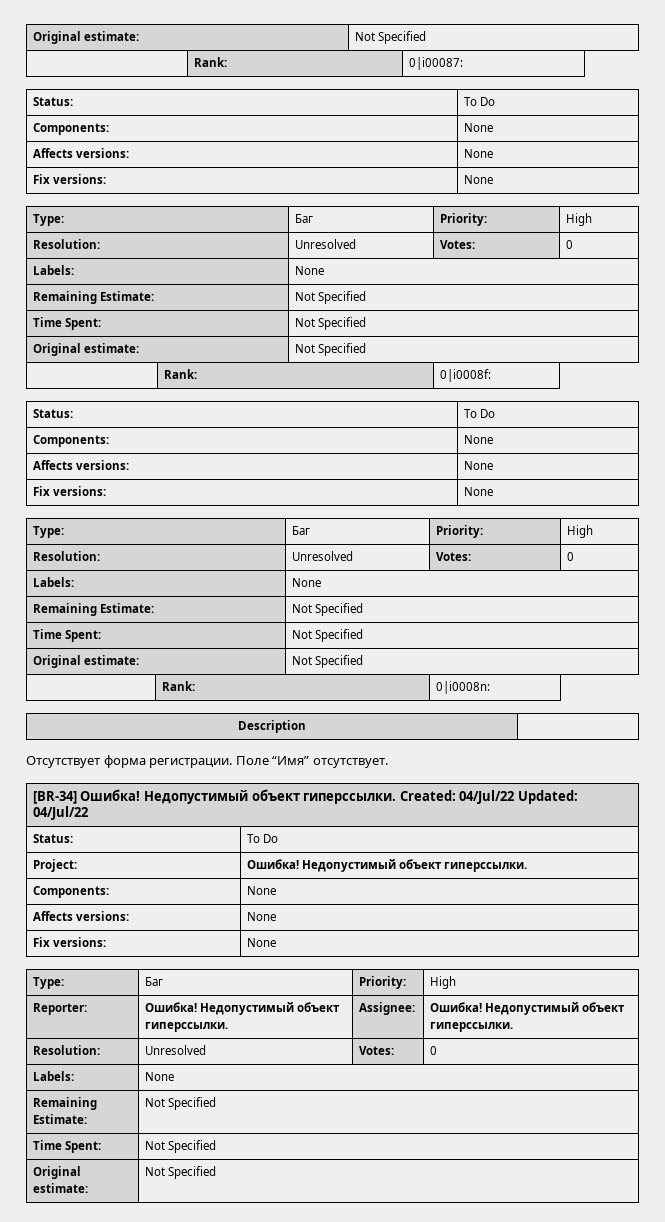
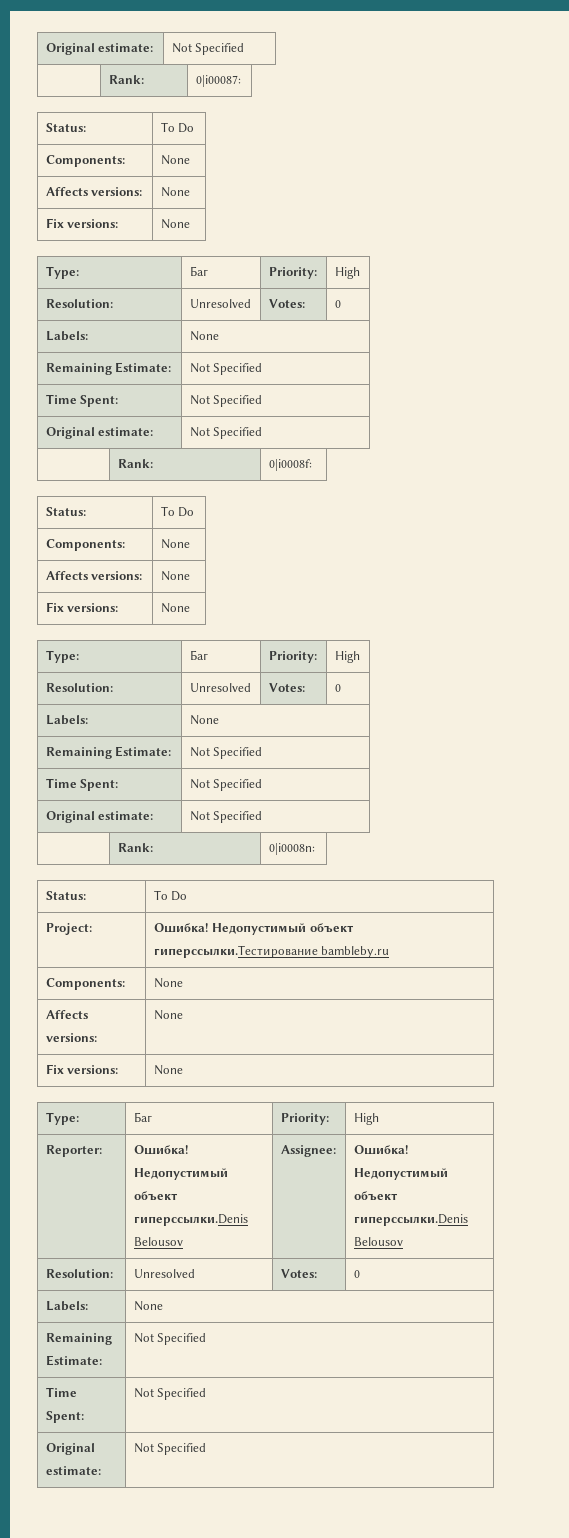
[238,720,306,733] [26,755,388,768] [32,789,578,804] [32,806,88,820] // Description | // Отсутствует форма регистрации. Поле “Имя” отсутствует. // [BR-34] Ошибка! Недопустимый объект гиперссылки. Created: 04/Jul/22 Updated: 04/Jul/22 -> (315, 849) none
[444,862,528,872] гиперссылки. -> [153,945,390,958] гиперссылки.Тестирование bambleby.ru
[144,1022,228,1032] гиперссылки. -> [133,1214,248,1226] [133,1237,183,1246] гиперссылки.Denis Belousov
[429,1022,513,1032] гиперссылки. -> [353,1214,468,1226] [353,1237,403,1246] гиперссылки.Denis Belousov

